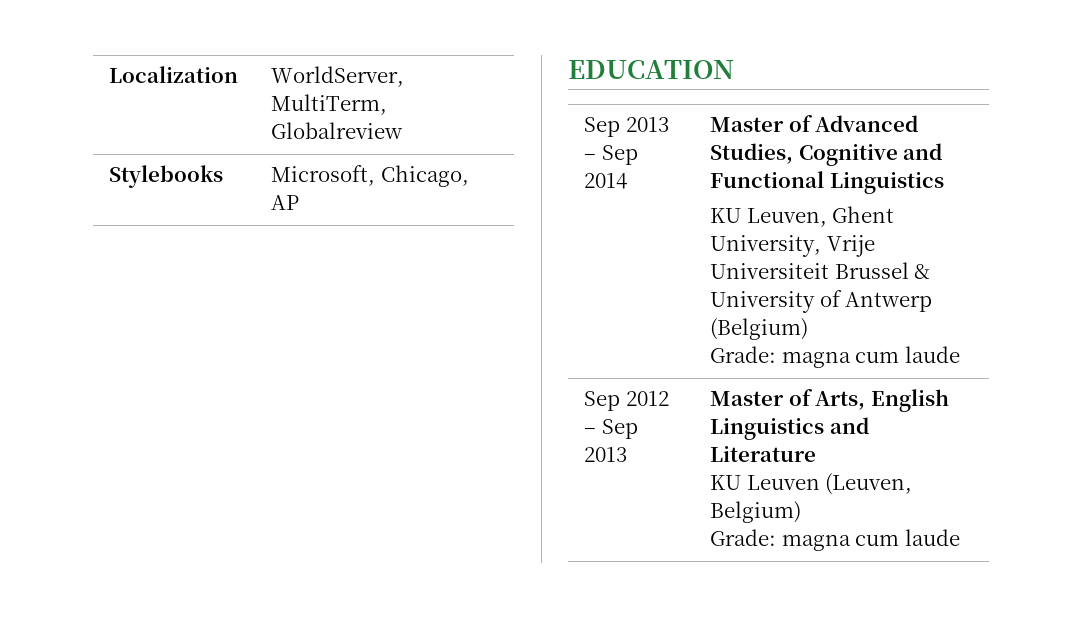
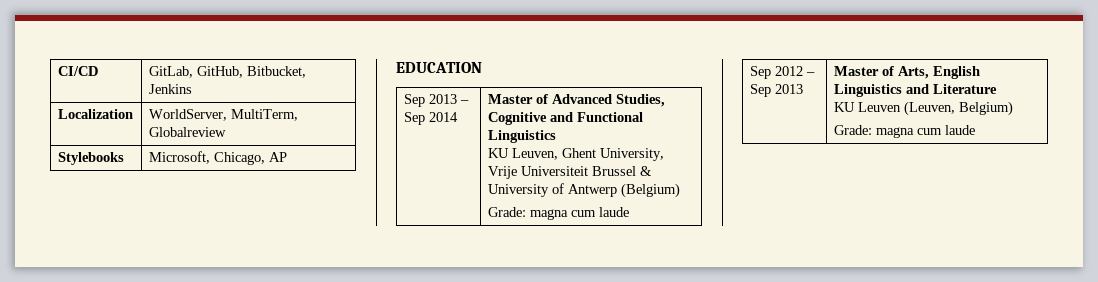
(109, 74) none -> [57,66,98,76] [148,66,306,78] [148,84,192,94] CI/CD | GitLab, GitHub, Bitbucket, Jenkins //

